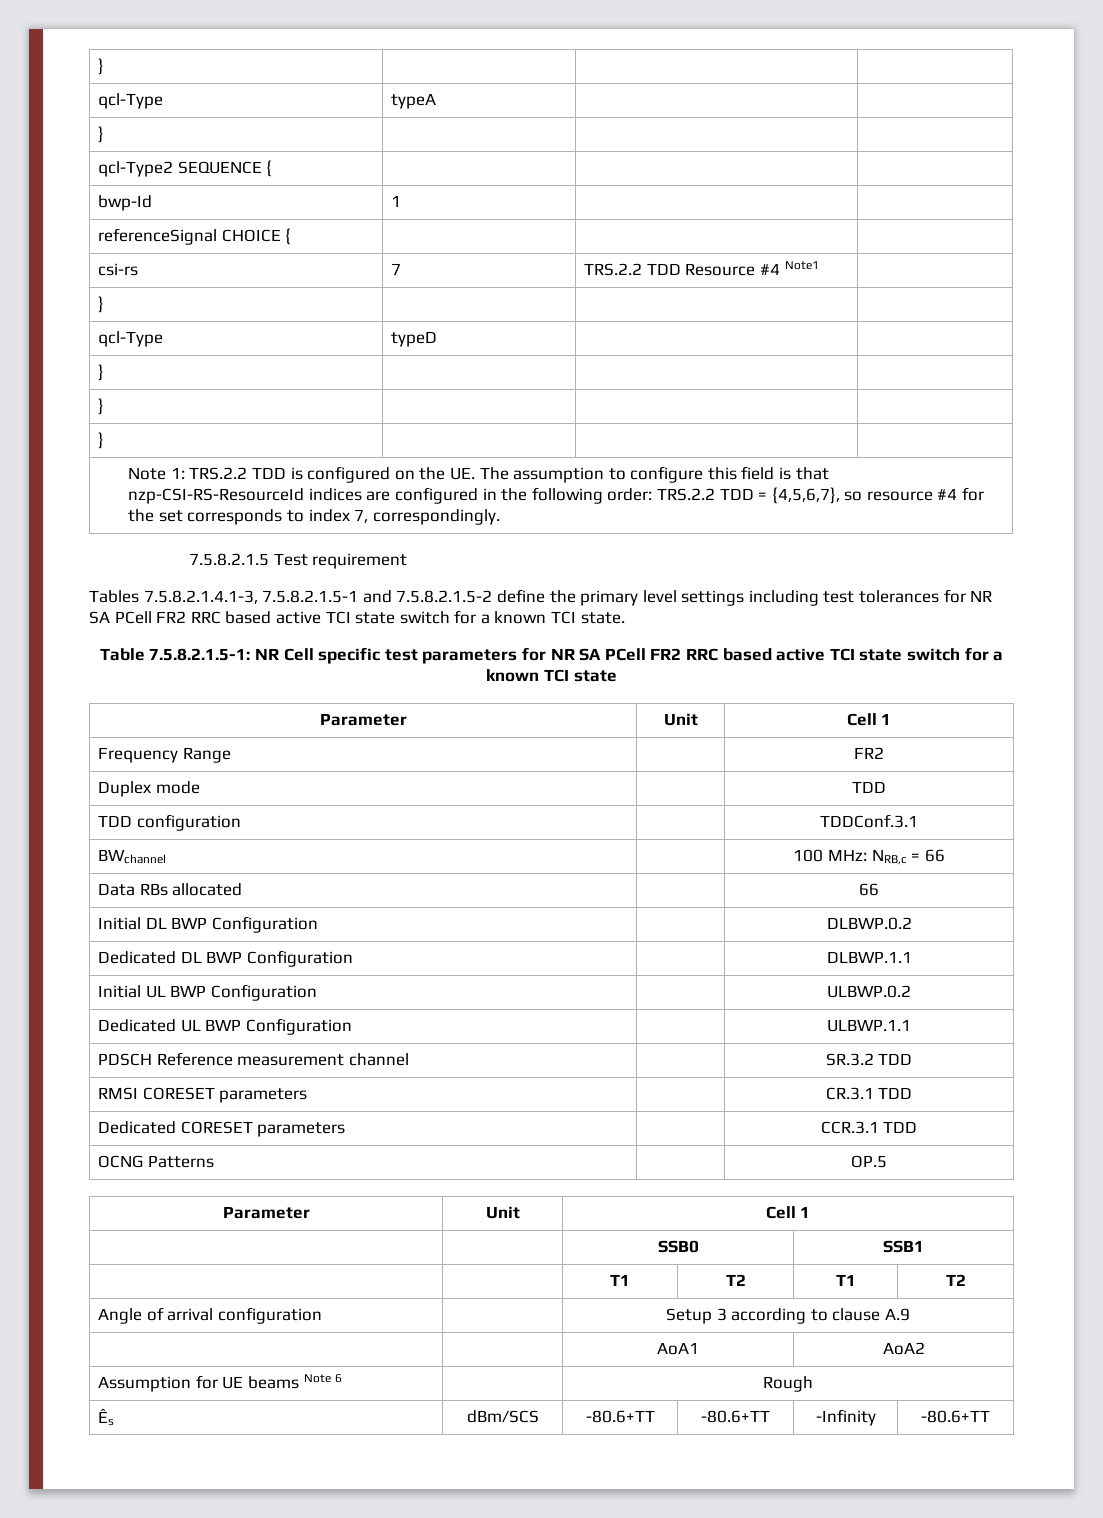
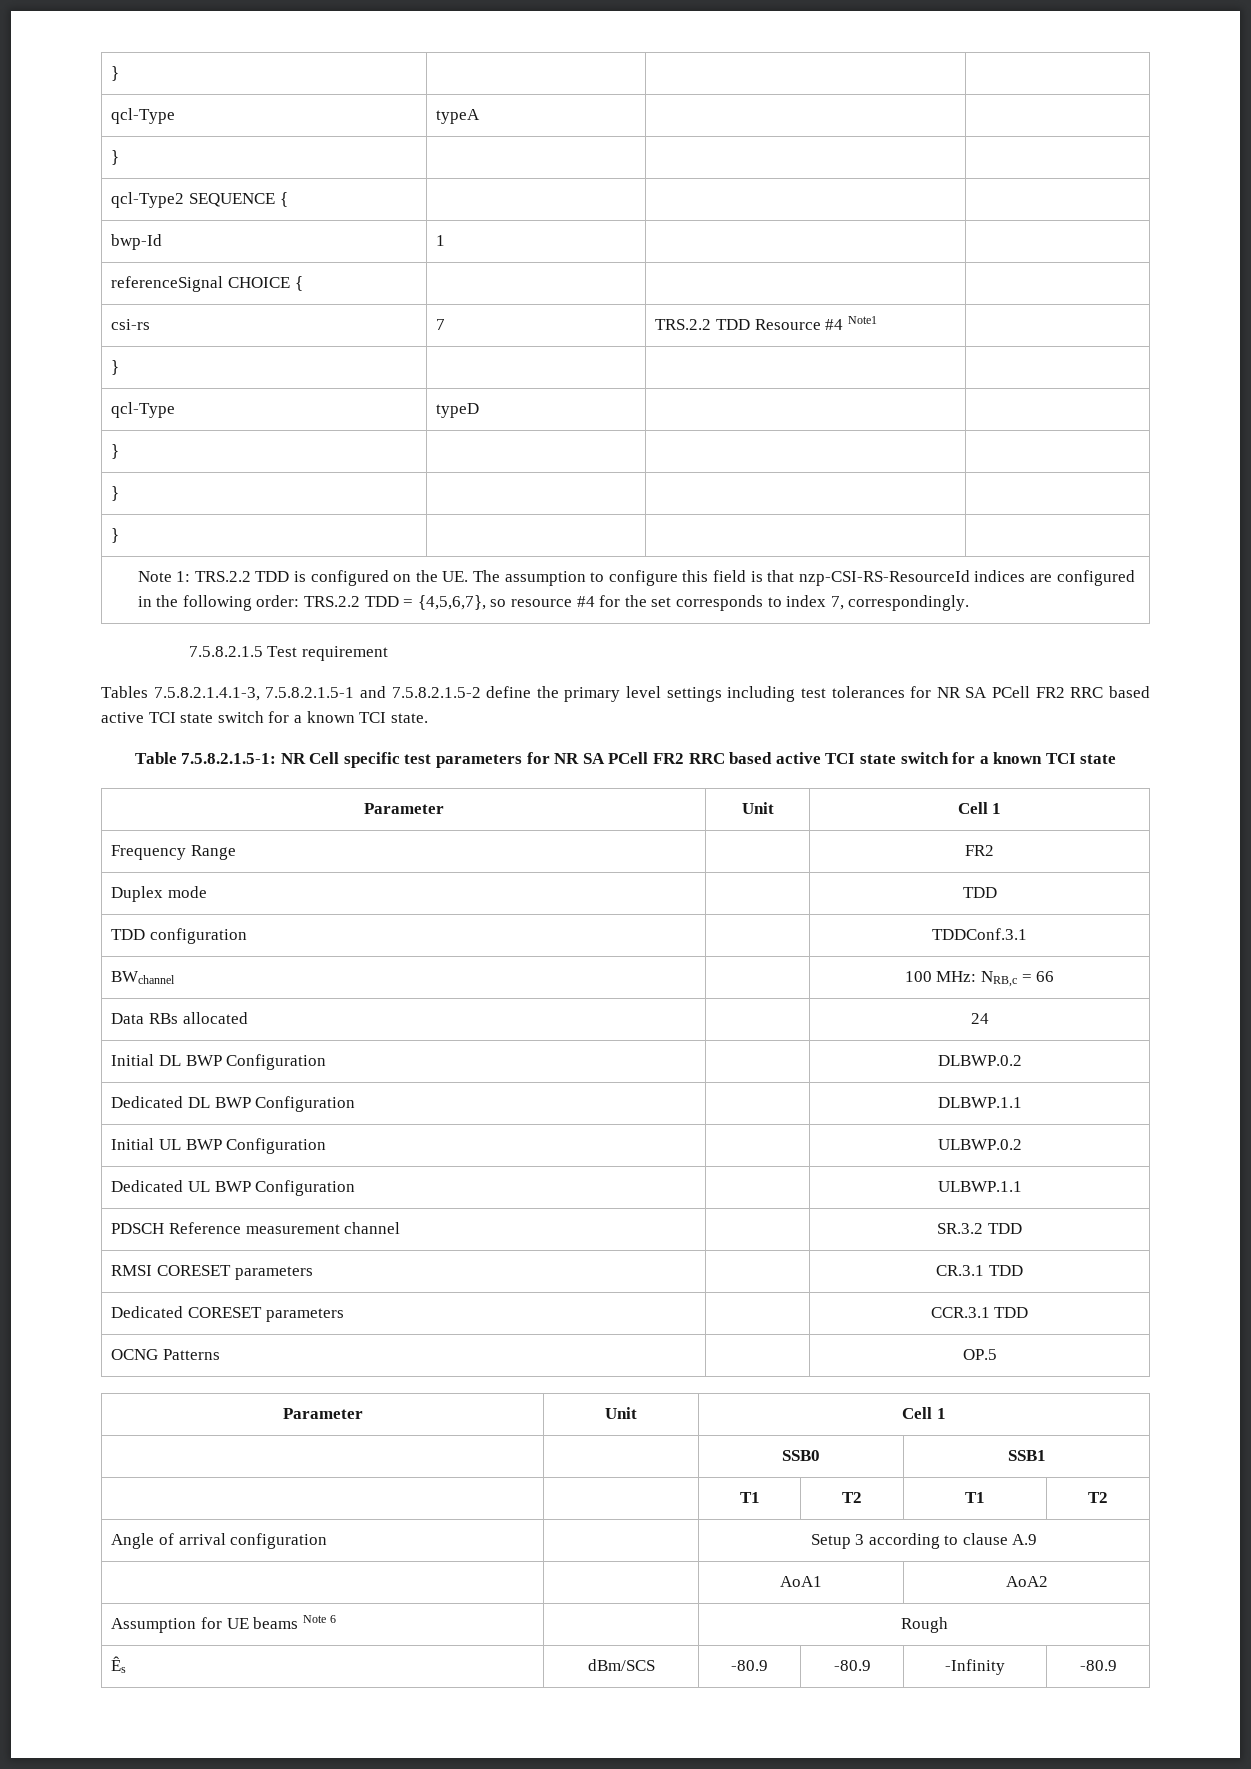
[859,883,879,896] 66 -> [970,1013,989,1024] 24
[585,1410,655,1423] [701,1410,770,1423] -80.6+TT | -80.6+TT -> [731,1660,768,1671] [833,1660,871,1671] -80.9 | -80.9
[921,1410,990,1423] -80.6+TT -> [1079,1660,1117,1671] -80.9

